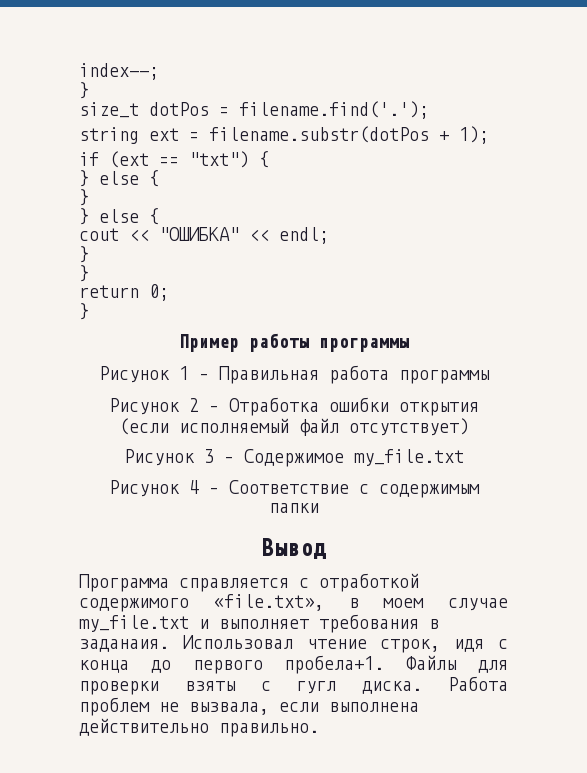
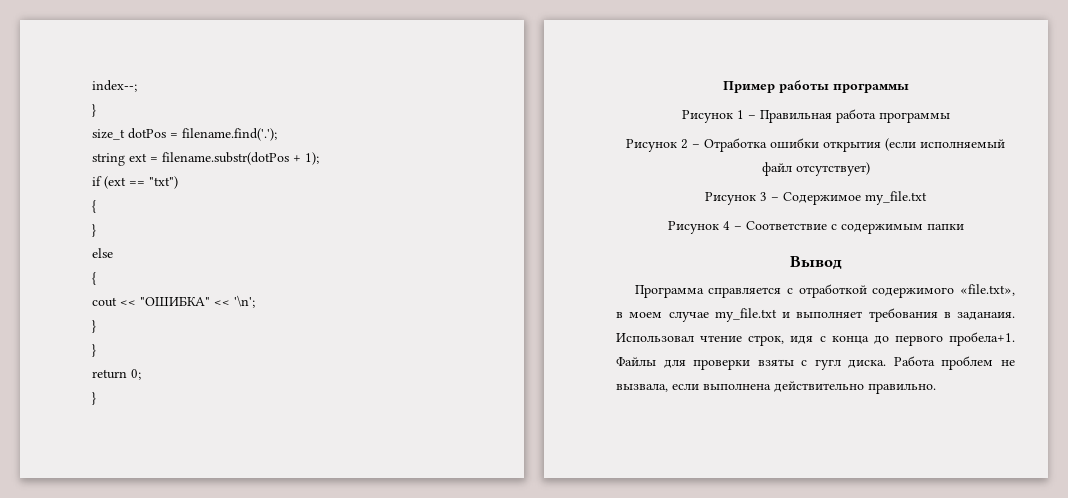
[259,151,269,168] [79,170,139,187] { // } else -> (178, 182) //
[79,208,139,225] } else -> [92,248,113,258] else //
[279,227,329,244] endl; -> [234,295,255,308] '\n';

